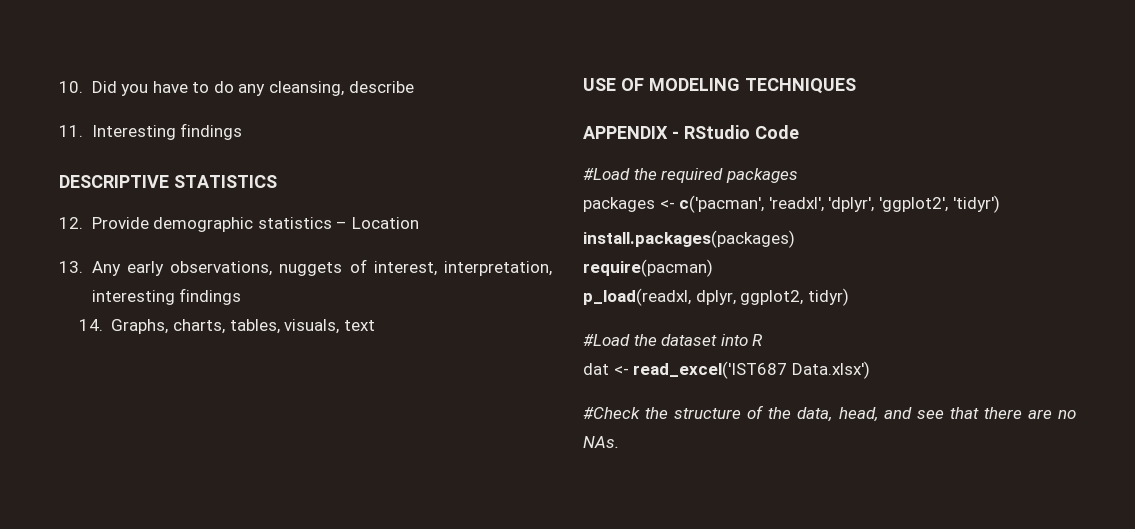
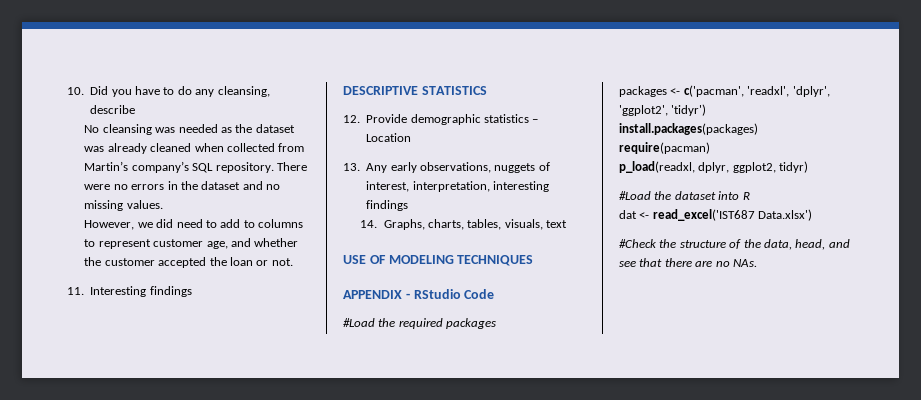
(414, 87) none -> [84,124,295,135] [84,143,305,154] [84,161,307,173] [84,181,281,190] [84,200,163,211] [84,219,304,230] [84,238,299,249] [84,257,293,268] // No cleansing was needed as the dataset was already cleaned when collected from Martin’s company’s SQL repository. There were no errors in the dataset and no missing values. // However, we did need to add to columns to represent customer age, and whether the customer accepted the loan or not.

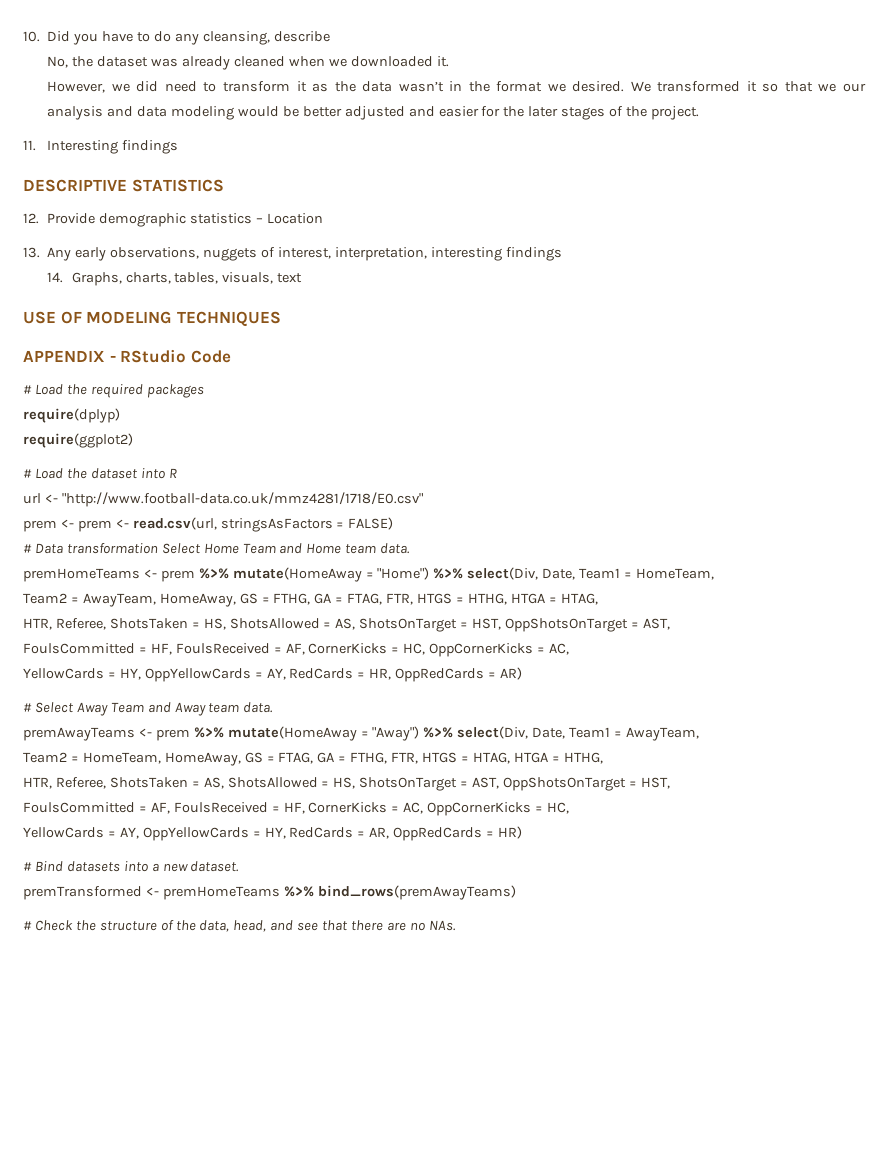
[84,124,232,135] No cleansing was needed as -> [47,56,69,68] No,
[226,143,305,152] [84,161,307,173] [84,181,281,190] [84,200,163,211] collected from Martin’s company’s SQL repository. There were no errors in the dataset and no missing values. -> [328,56,449,67] we downloaded it.
[220,219,304,228] [84,238,299,249] [84,257,293,268] add to columns to represent customer age, and whether the customer accepted the loan or not. -> [222,81,867,92] [47,106,699,120] transform it as the data wasn’t in the format we desired. We transformed it so that we our analysis and data modeling would be better adjusted and easier for the later stages of the project.
[343,318,375,327] #Load -> [23,384,63,395] # Load
[619,85,830,97] [619,104,707,116] [619,123,758,135] [619,142,710,154] [619,161,809,173] [619,191,750,200] [619,209,813,221] [619,239,657,248] packages <- c('pacman', 'readxl', 'dplyr', 'ggplot2', 'tidyr') // install.packages(packages) // require(pacman) // p_load(readxl, dplyr, ggplot2, tidyr) // #Load the dataset into R // dat <- read_excel('IST687 Data.xlsx') // #Check -> [23,408,120,423] [23,433,133,448] [23,468,177,479] [23,492,423,507] [23,517,394,532] [23,543,411,554] [23,567,714,582] [23,593,598,607] [23,618,670,632] [23,643,570,657] [23,667,523,682] [23,702,274,716] [23,726,699,741] [23,752,603,766] [23,777,670,791] [23,802,570,816] [23,826,523,841] [23,861,240,872] [23,885,516,900] [23,920,73,931] require(dplyp) // require(ggplot2) // # Load the dataset into R // url <- "http://www.football-data.co.uk/mmz4281/1718/E0.csv" // prem <- prem <- read.csv(url, stringsAsFactors = FALSE) // # Data transformation Select Home Team and Home team data. // premHomeTeams <- prem %>% mutate(HomeAway = "Home") %>% select(Div, Date, Team1 = HomeTeam, // Team2 = AwayTeam, HomeAway, GS = FTHG, GA = FTAG, FTR, HTGS = HTHG, HTGA = HTAG, // HTR, Referee, ShotsTaken = HS, ShotsAllowed = AS, ShotsOnTarget = HST, OppShotsOnTarget = AST, // FoulsCommitted = HF, FoulsReceived = AF, CornerKicks = HC, OppCornerKicks = AC, // YellowCards = HY, OppYellowCards = AY, RedCards = HR, OppRedCards = AR) // # Select Away Team and Away team data. // premAwayTeams <- prem %>% mutate(HomeAway = "Away") %>% select(Div, Date, Team1 = AwayTeam, // Team2 = HomeTeam, HomeAway, GS = FTAG, GA = FTHG, FTR, HTGS = HTAG, HTGA = HTHG, // HTR, Referee, ShotsTaken = AS, ShotsAllowed = HS, ShotsOnTarget = AST, OppShotsOnTarget = HST, // FoulsCommitted = AF, FoulsReceived = HF, CornerKicks = AC, OppCornerKicks = HC, // YellowCards = AY, OppYellowCards = HY, RedCards = AR, OppRedCards = HR) // # Bind datasets into a new dataset. // premTransformed <- premHomeTeams %>% bind_rows(premAwayTeams) // # Check

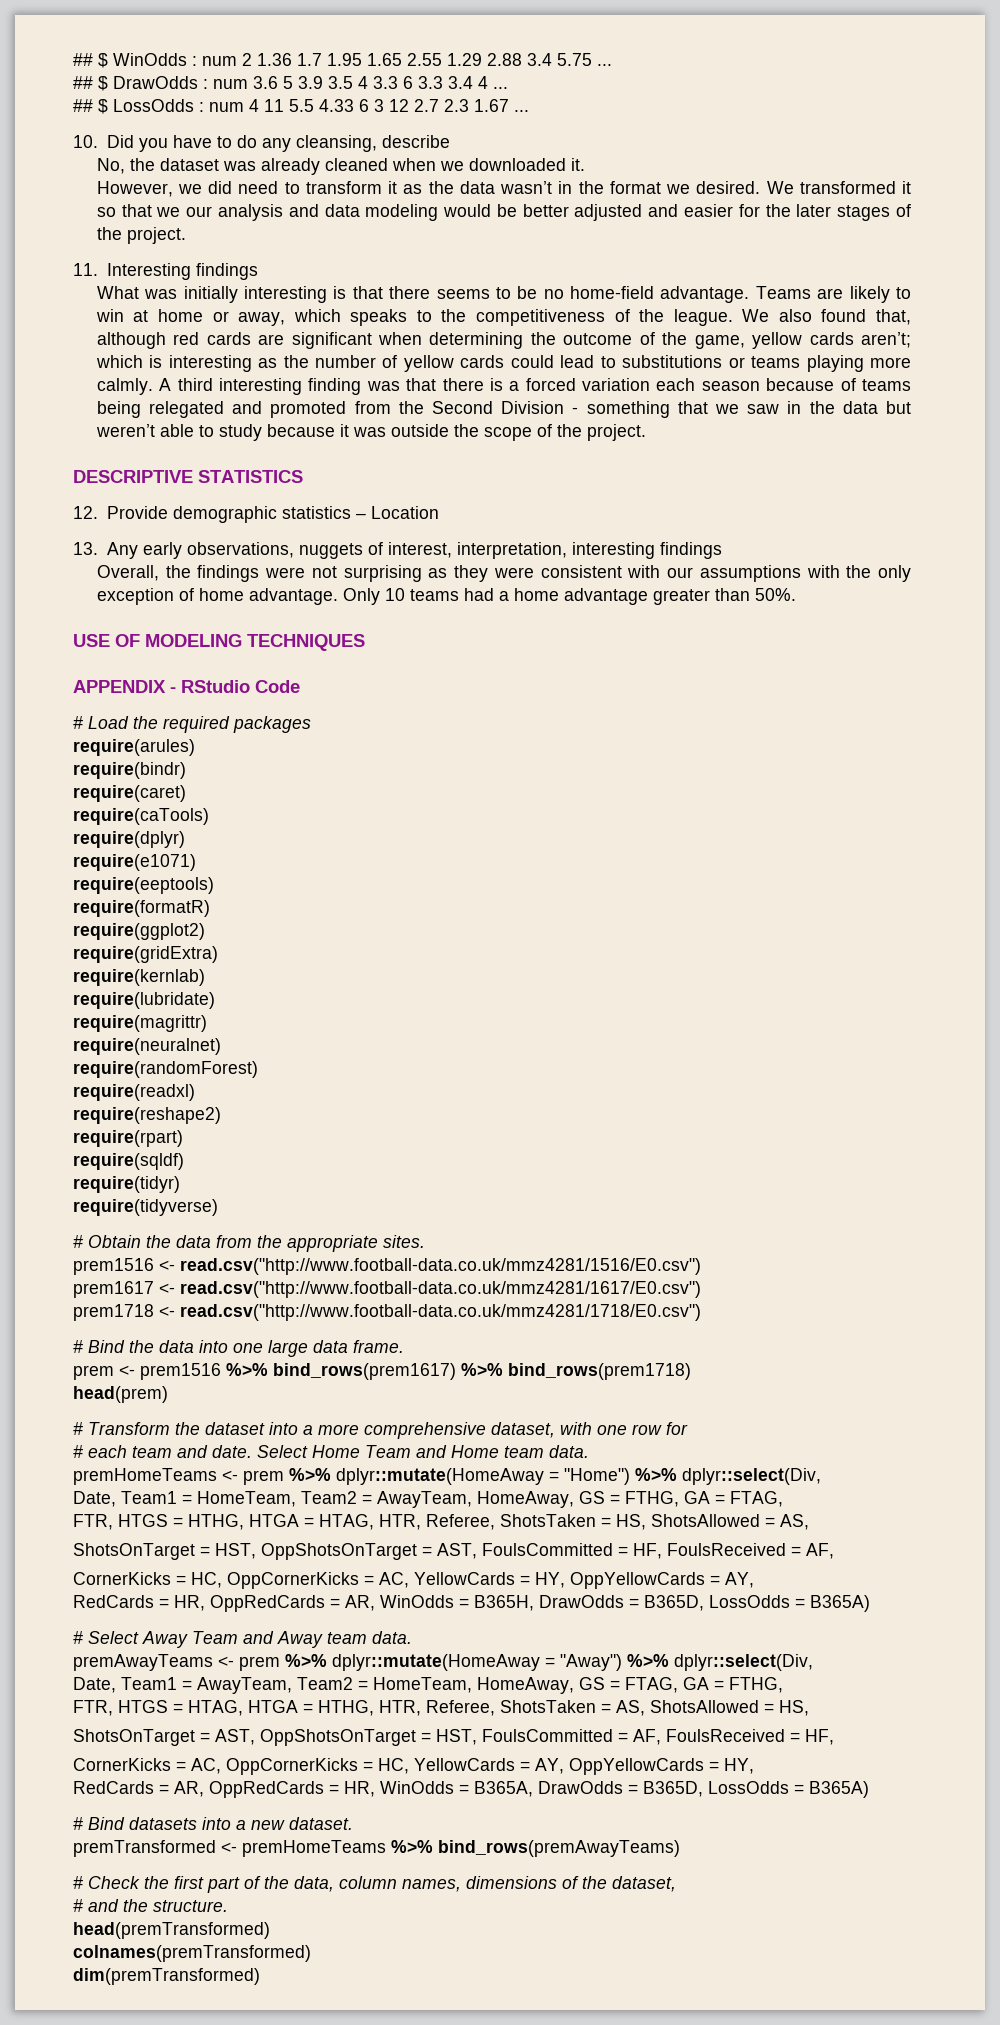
(23, 36) none -> [73,53,612,68] [73,76,508,91] [73,99,529,114] ## $ WinOdds : num 2 1.36 1.7 1.95 1.65 2.55 1.29 2.88 3.4 5.75 ... // ## $ DrawOdds : num 3.6 5 3.9 3.5 4 3.3 6 3.3 3.4 4 ... // ## $ LossOdds : num 4 11 5.5 4.33 6 3 12 2.7 2.3 1.67 ... //
(179, 147) none -> [96,286,911,303] [95,309,911,326] [96,332,911,349] [95,355,911,372] [96,378,911,395] [96,401,911,418] [95,424,646,441] // What was initially interesting is that there seems to be no home-field advantage. Teams are likely to win at home or away, which speaks to the competitiveness of the league. We also found that, although red cards are significant when determining the outcome of the game, yellow cards aren’t; which is interesting as the number of yellow cards could lead to substitutions or teams playing more calmly. A third interesting finding was that there is a forced variation each season because of teams being relegated and promoted from the Second Division - something that we saw in the data but weren’t able to study because it was outside the scope of the project.
[47,272,303,286] 14. Graphs, charts, tables, visuals, text -> [96,565,912,582] [96,588,796,605] Overall, the findings were not surprising as they were consistent with our assumptions with the only exception of home advantage. Only 10 teams had a home advantage greater than 50%.
[23,408,120,423] [23,433,133,448] [23,468,177,479] [23,492,423,507] [23,517,394,532] [23,543,158,554] require(dplyp) // require(ggplot2) // # Load the dataset into R // url <- "http://www.football-data.co.uk/mmz4281/1718/E0.csv" // prem <- prem <- read.csv(url, stringsAsFactors = FALSE) // # Data transformation -> [73,739,195,756] [73,762,186,779] [73,785,186,802] [73,808,209,825] [73,831,185,848] [73,854,196,871] [73,877,214,894] [73,900,210,917] [73,923,205,940] [73,946,218,963] [73,969,205,986] [73,992,215,1009] [73,1015,207,1032] [73,1038,221,1055] [73,1061,258,1078] [73,1084,195,1101] [73,1107,221,1124] [73,1130,183,1147] [73,1153,184,1170] [73,1176,180,1193] [73,1199,218,1216] [73,1235,425,1252] [73,1258,701,1275] [73,1281,701,1298] [73,1304,701,1321] [73,1340,404,1357] [73,1363,691,1380] [73,1386,168,1403] [73,1422,688,1439] [73,1445,252,1458] require(arules) // require(bindr) // require(caret) // require(caTools) // require(dplyr) // require(e1071) // require(eeptools) // require(formatR) // require(ggplot2) // require(gridExtra) // require(kernlab) // require(lubridate) // require(magrittr) // require(neuralnet) // require(randomForest) // require(readxl) // require(reshape2) // require(rpart) // require(sqldf) // require(tidyr) // require(tidyverse) // # Obtain the data from the appropriate sites. // prem1516 <- read.csv("http://www.football-data.co.uk/mmz4281/1516/E0.csv") // prem1617 <- read.csv("http://www.football-data.co.uk/mmz4281/1617/E0.csv") // prem1718 <- read.csv("http://www.football-data.co.uk/mmz4281/1718/E0.csv") // # Bind the data into one large data frame. // prem <- prem1516 %>% bind_rows(prem1617) %>% bind_rows(prem1718) // head(prem) // # Transform the dataset into a more comprehensive dataset, with one row for // # each team and date.
[232,567,362,582] mutate(HomeAway -> [336,1468,544,1485] dplyr::mutate(HomeAway
[467,567,539,580] select(Div, -> [682,1468,821,1485] dplyr::select(Div, //
(714, 574) // -> (296, 1499) none
(383, 599) none -> (783, 1499) //
(598, 599) // -> (374, 1522) none
(356, 624) none -> (809, 1522) //
(670, 624) // -> (477, 1551) none
(305, 649) none -> (834, 1551) //
(570, 649) // -> (409, 1580) none
(286, 674) none -> (754, 1580) //
[500,667,523,680] AR) -> [345,1595,870,1612] AR, WinOdds = B365H, DrawOdds = B365D, LossOdds = B365A)
[227,726,357,741] mutate(HomeAway -> [332,1654,540,1671] dplyr::mutate(HomeAway
[457,726,529,739] select(Div, -> [674,1654,813,1671] dplyr::select(Div, //
(699, 734) // -> (292, 1685) none
(388, 758) none -> (783, 1685) //
(603, 758) // -> (374, 1708) none
(356, 783) none -> (809, 1708) //
(670, 783) // -> (477, 1737) none
(305, 808) none -> (834, 1737) //
(570, 808) // -> (409, 1766) none
(286, 833) none -> (754, 1766) //
[498,826,523,839] HR) -> [344,1781,869,1798] HR, WinOdds = B365A, DrawOdds = B365D, LossOdds = B365A)
[99,921,157,931] structure -> [174,1876,240,1893] first part
[233,920,456,932] head, and see that there are no NAs. -> [339,1876,676,1892] [73,1899,228,1912] [73,1922,270,1939] [73,1945,311,1962] [73,1968,260,1985] column names, dimensions of the dataset, // # and the structure. // head(premTransformed) // colnames(premTransformed) // dim(premTransformed)

